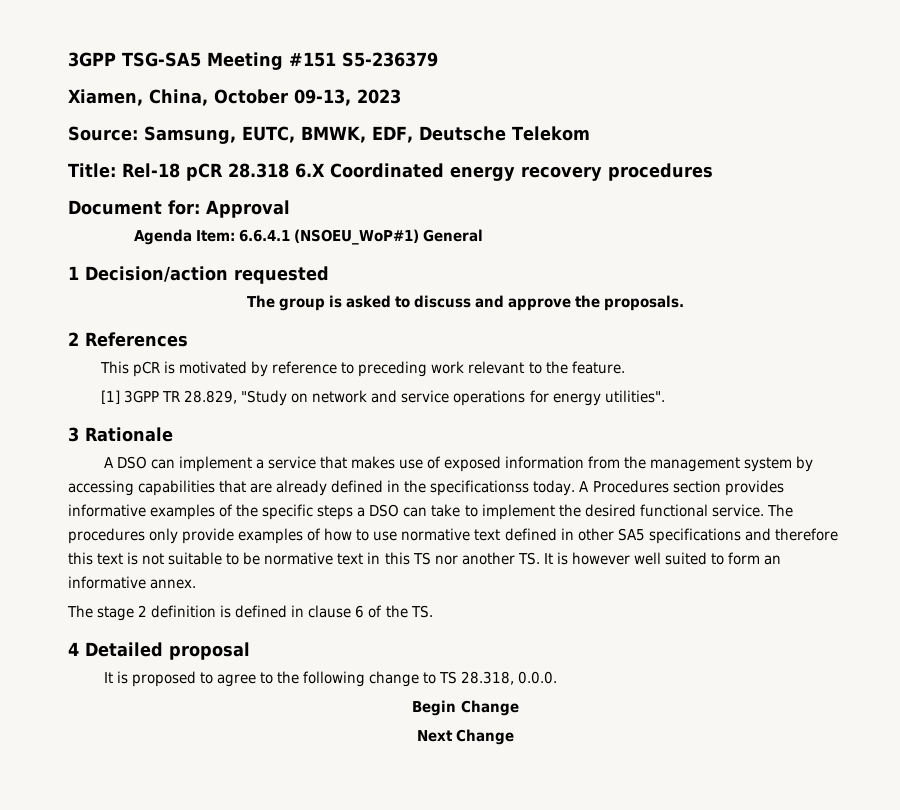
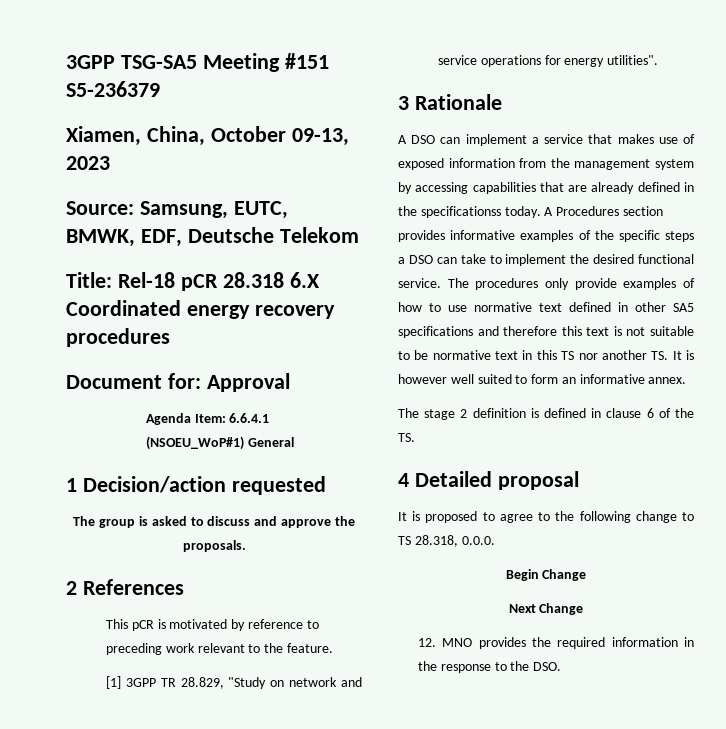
(515, 737) none -> [417,637,694,649] [417,661,562,673] // 12. MNO provides the required information in the response to the DSO.

